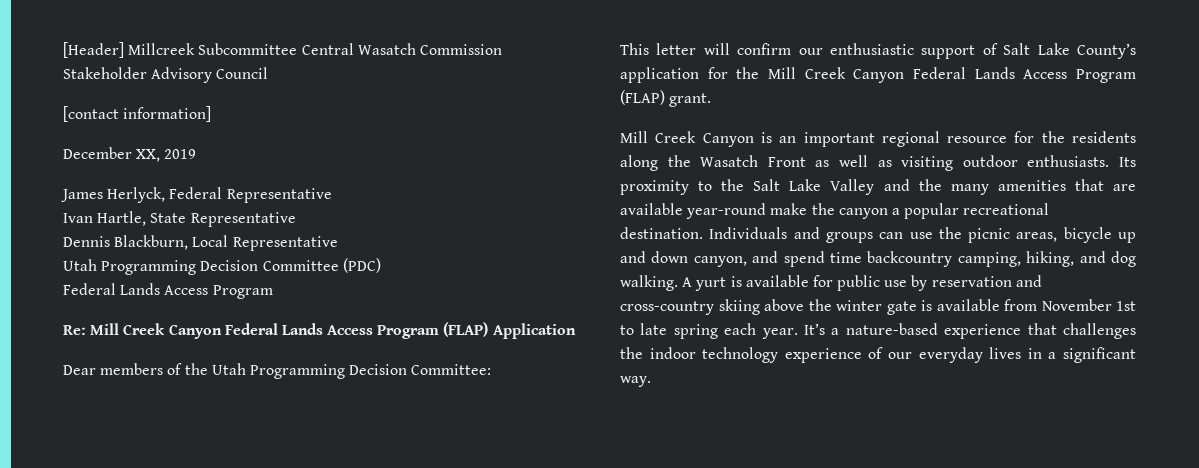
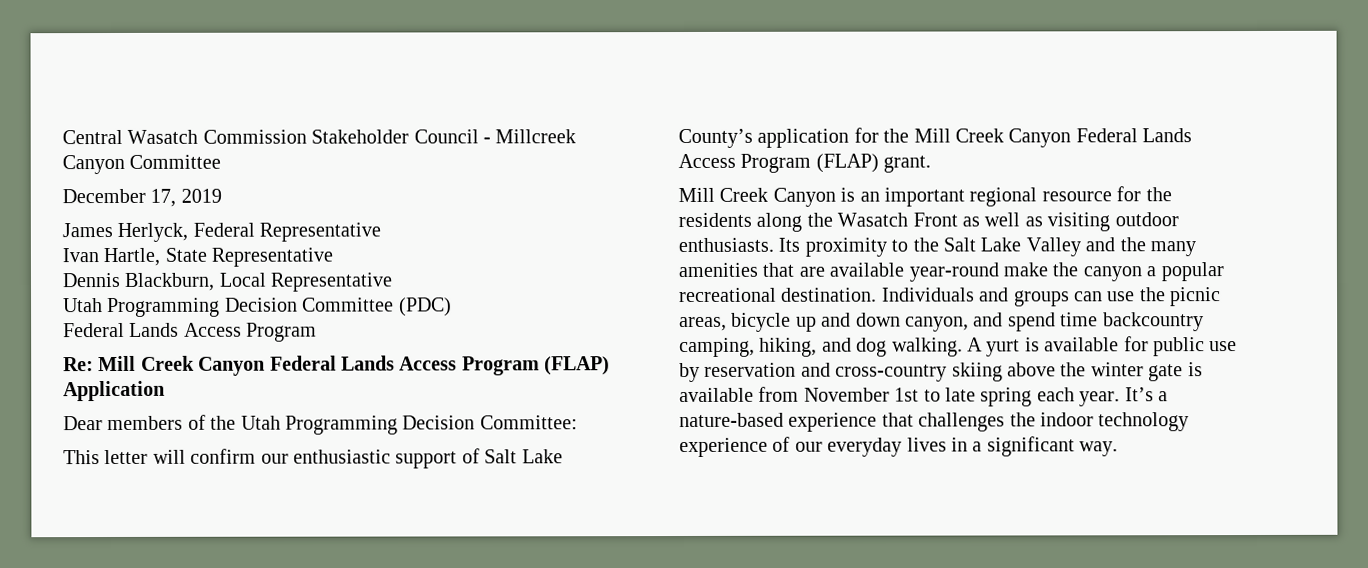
[63,42,298,58] [Header] Millcreek Subcommittee -> (62, 137) none
[151,67,213,83] Advisory -> (410, 136) none
[63,106,212,122] // [contact information] -> [483,129,577,144] [62,154,222,175] - Millcreek Canyon Committee
[136,149,161,162] XX, -> [150,188,177,207] 17,

